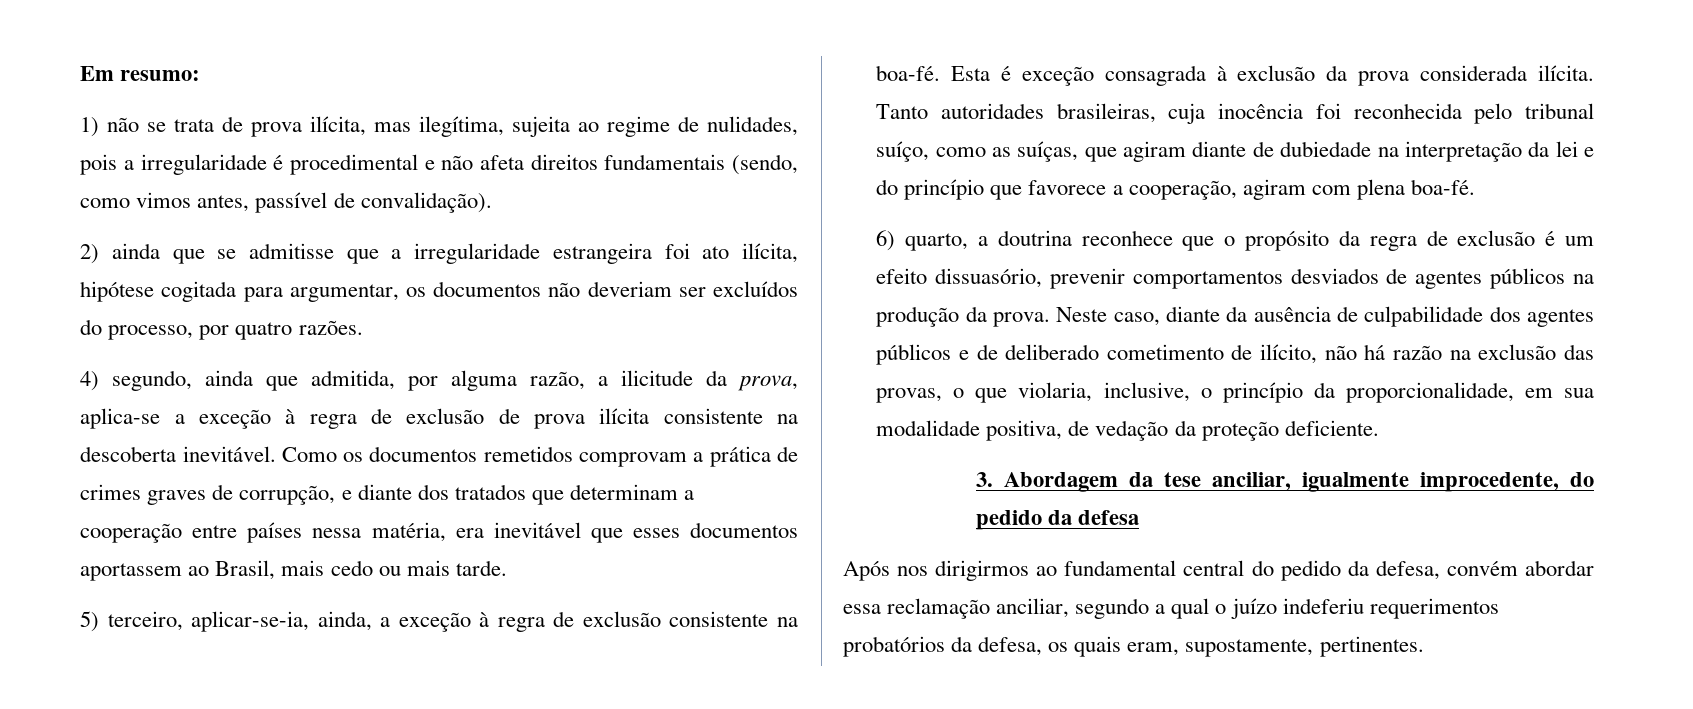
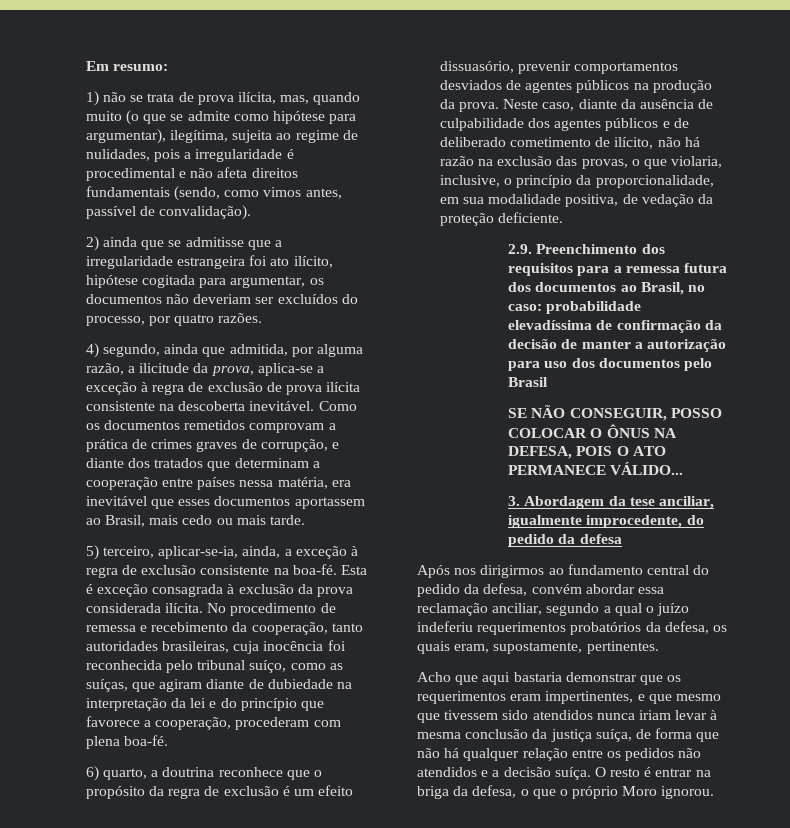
[374,122,412,132] mas -> [280,92,361,105] [85,110,357,125] [85,129,166,144] mas, quando muito (o que se admite como hipótese para argumentar),
[742,243,798,263] ilícita, -> [293,256,333,268] ilícito,
[876,104,929,119] Tanto -> [207,603,336,616] [85,622,363,635] No procedimento de remessa e recebimento da cooperação, tanto
[1242,179,1306,200] agiram -> [235,717,310,730] procederam
(1379, 428) none -> [508,244,665,254] [508,263,727,276] [508,282,705,295] [508,301,642,314] [508,320,722,333] [508,339,726,352] [508,358,712,371] [508,377,549,387] [508,405,722,421] [508,424,677,438] [508,446,666,459] [508,462,684,475] // 2.9. Preenchimento dos requisitos para a remessa futura dos documentos ao Brasil, no caso: probabilidade elevadíssima de confirmação da decisão de manter a autorização para uso dos documentos pelo Brasil // SE NÃO CONSEGUIR, POSSO COLOCAR O ÔNUS NA DEFESA, POIS O ATO PERMANECE VÁLIDO...
[1064,560,1177,576] fundamental -> [567,564,643,575] fundamento
(1424, 646) none -> [417,672,682,685] [417,691,721,704] [417,710,718,723] [417,728,720,742] [417,748,702,761] [417,767,711,780] [417,785,715,799] // Acho que aqui bastaria demonstrar que os requerimentos eram impertinentes, e que mesmo que tivessem sido atendidos nunca iriam levar à mesma conclusão da justiça suíça, de forma que não há qualquer relação entre os pedidos não atendidos e a decisão suíça. O resto é entrar na briga da defesa, o que o próprio Moro ignorou.

